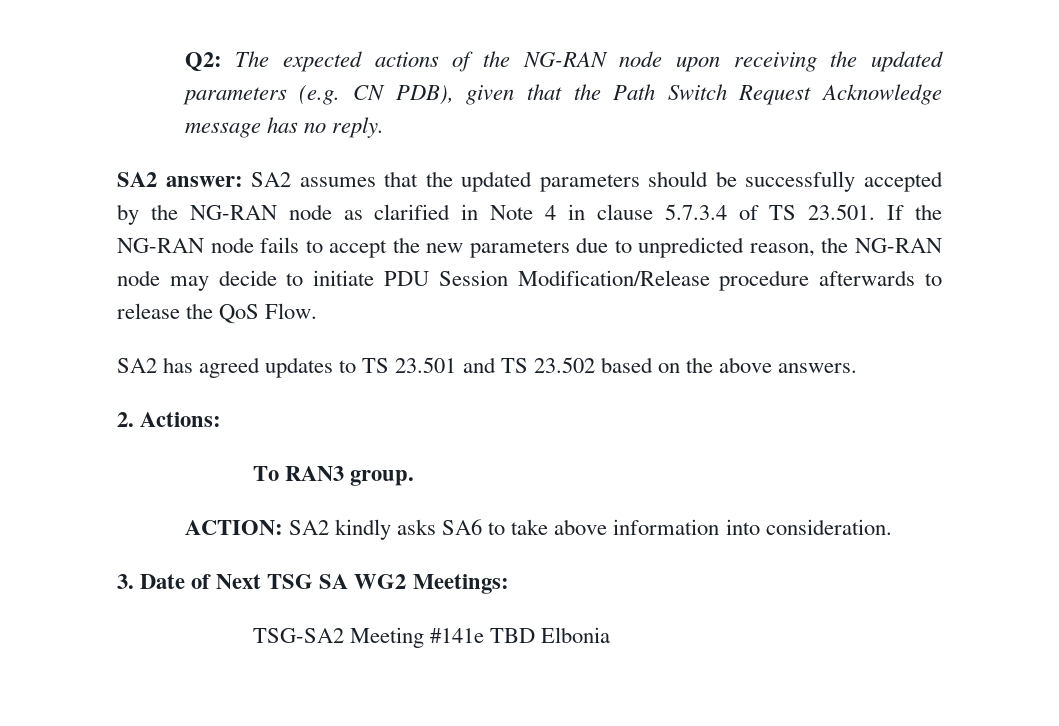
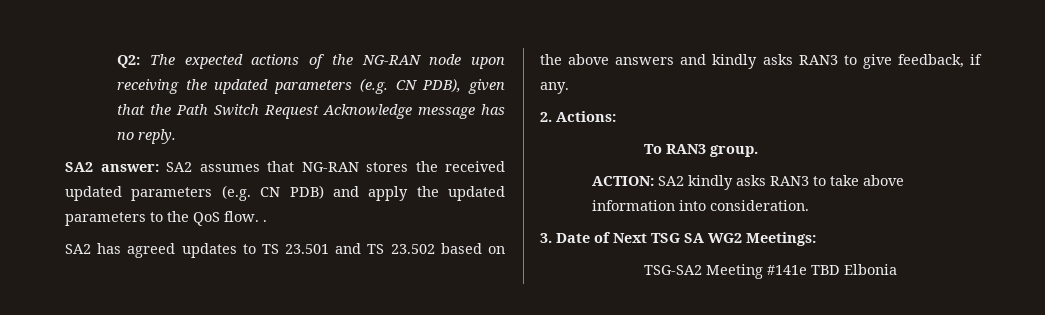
[425,171,943,192] [117,204,942,225] [117,237,943,258] [117,270,942,291] [117,303,318,324] the updated parameters should be successfully accepted by the NG-RAN node as clarified in Note 4 in clause 5.7.3.4 of TS 23.501. If the NG-RAN node fails to accept the new parameters due to unpredicted reason, the NG-RAN node may decide to initiate PDU Session Modification/Release procedure afterwards to release the QoS Flow. -> [301,161,505,172] [65,185,505,201] [65,211,267,226] NG-RAN stores the received updated parameters (e.g. CN PDB) and apply the updated parameters to the QoS flow. .
[778,363,858,373] answers. -> [615,54,982,69] [540,82,569,94] answers and kindly asks RAN3 to give feedback, if any.
[442,519,483,535] SA6 -> [770,176,810,186] RAN3

